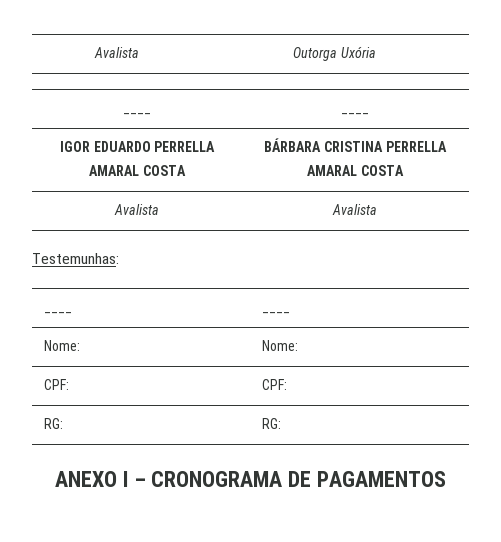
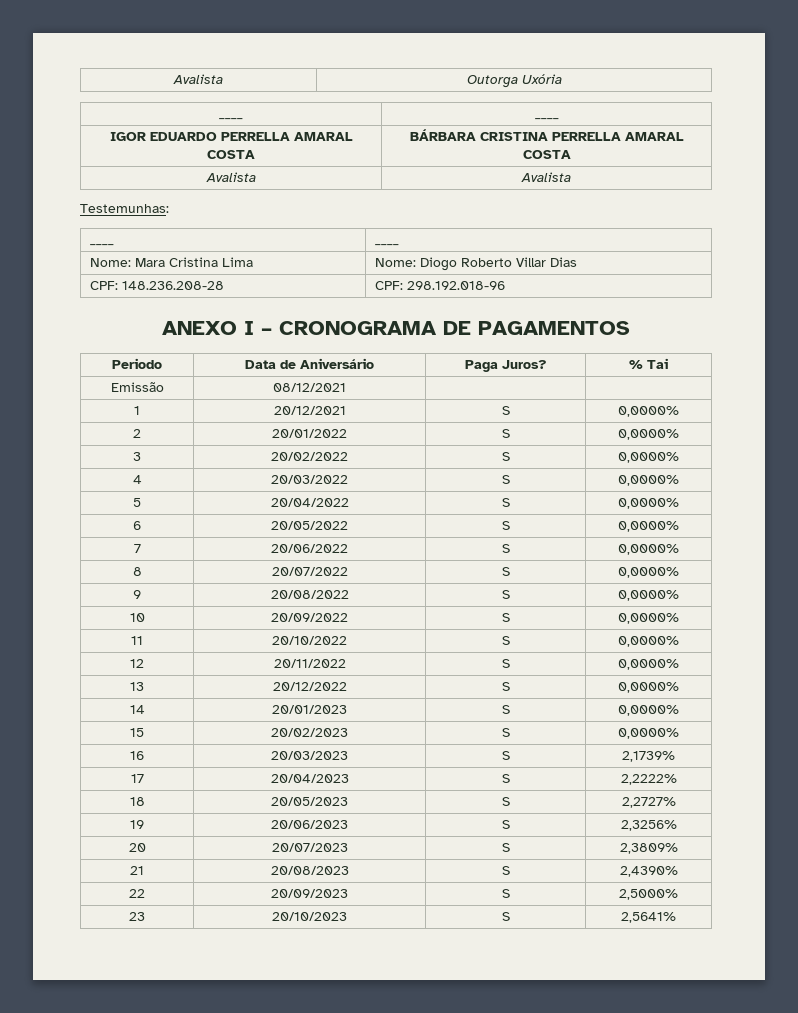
[261,340,298,351] [43,379,69,390] [261,379,287,390] [43,418,63,429] [261,418,281,429] | Nome: // CPF: | CPF: // RG: | RG: -> [135,257,254,267] [375,257,578,271] [90,281,225,290] [375,281,506,290] Mara Cristina Lima | Nome: Diogo Roberto Villar Dias // CPF: 148.236.208-28 | CPF: 298.192.018-96
(447, 479) none -> [112,358,162,369] [244,358,374,369] [464,360,547,372] [629,358,668,369] [110,382,164,392] [273,383,346,392] [134,406,140,415] [273,406,346,415] [501,406,510,415] [618,406,679,417] [133,429,141,438] [272,429,347,438] [501,429,510,438] [618,429,679,440] [133,452,141,461] [271,452,348,461] [501,452,510,461] [618,452,679,463] [132,475,142,484] [271,475,348,484] [501,475,510,484] [618,475,679,486] [133,498,141,507] [270,498,349,507] [501,498,510,507] [618,498,679,509] [133,521,141,530] [271,521,348,530] [501,521,510,530] [618,521,679,532] [133,544,141,553] [271,544,348,553] [501,544,510,553] [618,544,679,555] [132,567,142,576] [271,567,348,576] [501,567,510,576] [618,567,679,578] [133,590,141,599] [270,590,349,599] [501,590,510,599] [618,590,679,601] [129,613,145,622] [271,613,348,622] [501,613,510,622] [618,613,679,624] [131,636,143,645] [272,636,347,645] [501,636,510,645] [618,636,679,647] [130,659,144,668] [273,659,346,668] [501,659,510,668] [618,659,679,670] [130,682,144,691] [272,682,347,691] [501,682,510,691] [618,682,679,693] [129,705,145,714] [272,705,347,714] [501,705,510,714] [618,705,679,716] [130,728,144,737] [271,728,348,737] [501,728,510,737] [618,728,679,739] [130,751,144,760] [271,751,348,760] [501,751,510,760] [622,751,675,762] [130,774,144,783] [270,774,349,783] [501,774,510,783] [620,774,677,785] [129,797,145,806] [271,797,348,806] [501,797,510,806] [621,797,676,808] [130,820,144,829] [271,820,348,829] [501,820,510,829] [620,820,677,831] [128,843,146,852] [271,843,348,852] [501,843,510,852] [619,843,678,854] [130,866,144,875] [270,866,349,875] [501,866,510,875] [619,866,678,877] [129,889,145,898] [271,889,348,898] [501,889,510,898] [619,889,678,900] [129,912,145,921] [272,912,347,921] [501,912,510,921] [621,912,676,923] // Periodo | Data de Aniversário | Paga Juros? | % Tai // Emissão | 08/12/2021 | | // 1 | 20/12/2021 | S | 0,0000% // 2 | 20/01/2022 | S | 0,0000% // 3 | 20/02/2022 | S | 0,0000% // 4 | 20/03/2022 | S | 0,0000% // 5 | 20/04/2022 | S | 0,0000% // 6 | 20/05/2022 | S | 0,0000% // 7 | 20/06/2022 | S | 0,0000% // 8 | 20/07/2022 | S | 0,0000% // 9 | 20/08/2022 | S | 0,0000% // 10 | 20/09/2022 | S | 0,0000% // 11 | 20/10/2022 | S | 0,0000% // 12 | 20/11/2022 | S | 0,0000% // 13 | 20/12/2022 | S | 0,0000% // 14 | 20/01/2023 | S | 0,0000% // 15 | 20/02/2023 | S | 0,0000% // 16 | 20/03/2023 | S | 2,1739% // 17 | 20/04/2023 | S | 2,2222% // 18 | 20/05/2023 | S | 2,2727% // 19 | 20/06/2023 | S | 2,3256% // 20 | 20/07/2023 | S | 2,3809% // 21 | 20/08/2023 | S | 2,4390% // 22 | 20/09/2023 | S | 2,5000% // 23 | 20/10/2023 | S | 2,5641%

